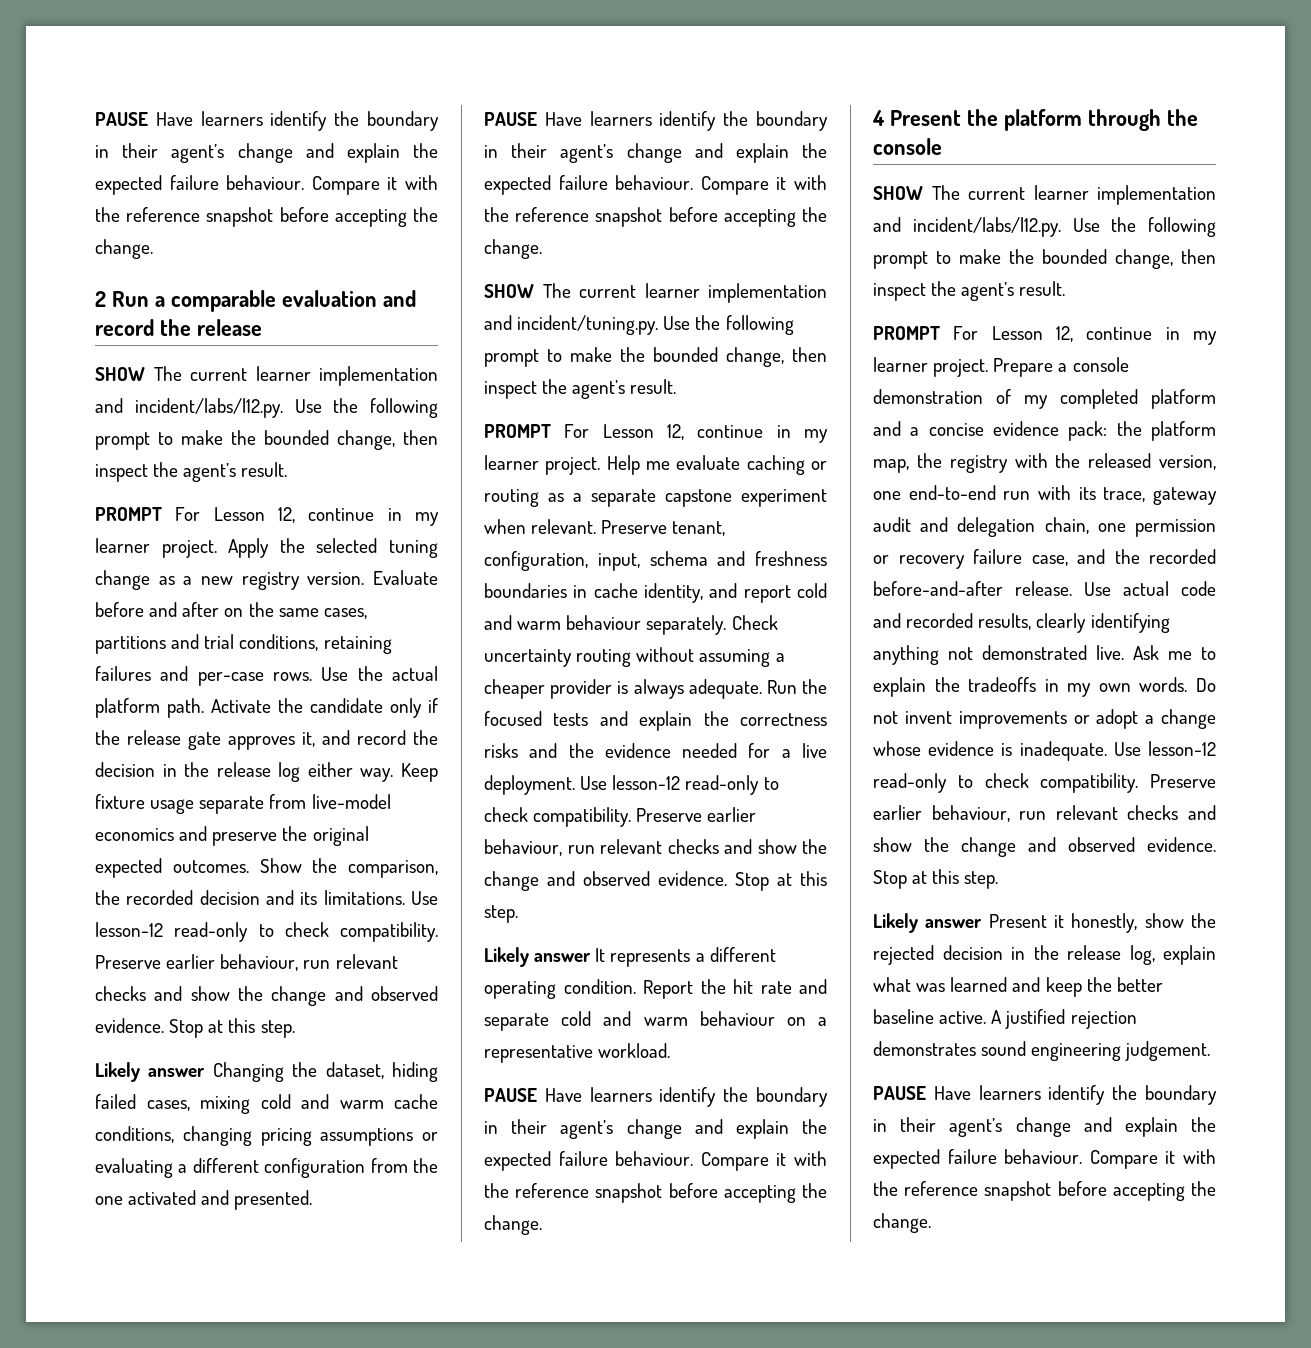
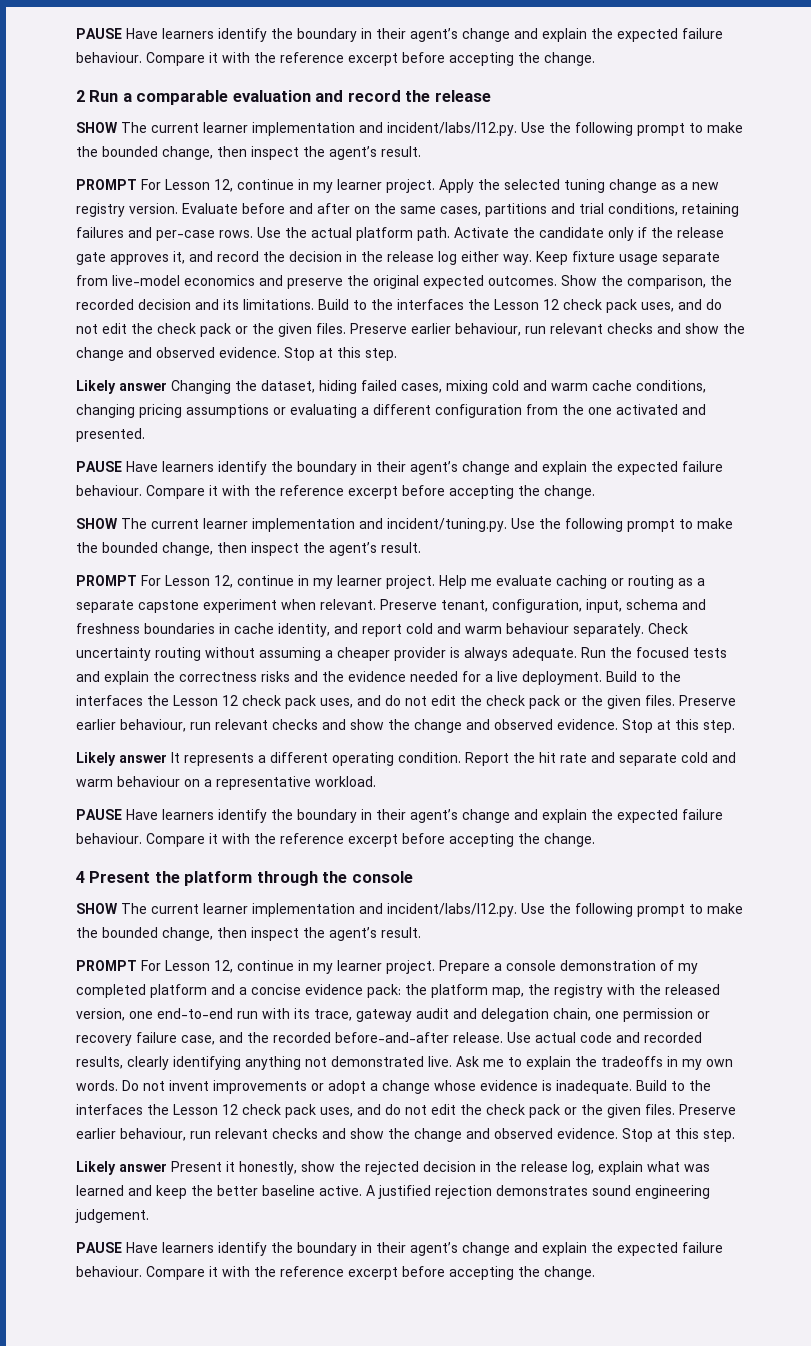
[206,207,274,227] snapshot -> [348,53,398,66] excerpt
[411,891,439,905] [95,922,438,942] Use lesson-12 read-only to check compatibility. -> [318,299,722,313] [76,323,346,337] Build to the interfaces the Lesson 12 check pack uses, and do not edit the check pack or the given files.
[595,207,663,227] snapshot -> [348,486,398,499] excerpt
[580,775,779,795] [484,807,632,827] Use lesson-12 read-only to check compatibility. -> [606,671,681,682] [76,695,675,709] Build to the interfaces the Lesson 12 check pack uses, and do not edit the check pack or the given files.
[595,1183,663,1203] snapshot -> [348,834,398,847] excerpt
[1113,741,1216,756] [873,773,1139,793] Use lesson-12 read-only to check compatibility. -> [636,1080,711,1091] [76,1104,675,1118] Build to the interfaces the Lesson 12 check pack uses, and do not edit the check pack or the given files.
[984,1181,1052,1201] snapshot -> [348,1267,398,1280] excerpt

